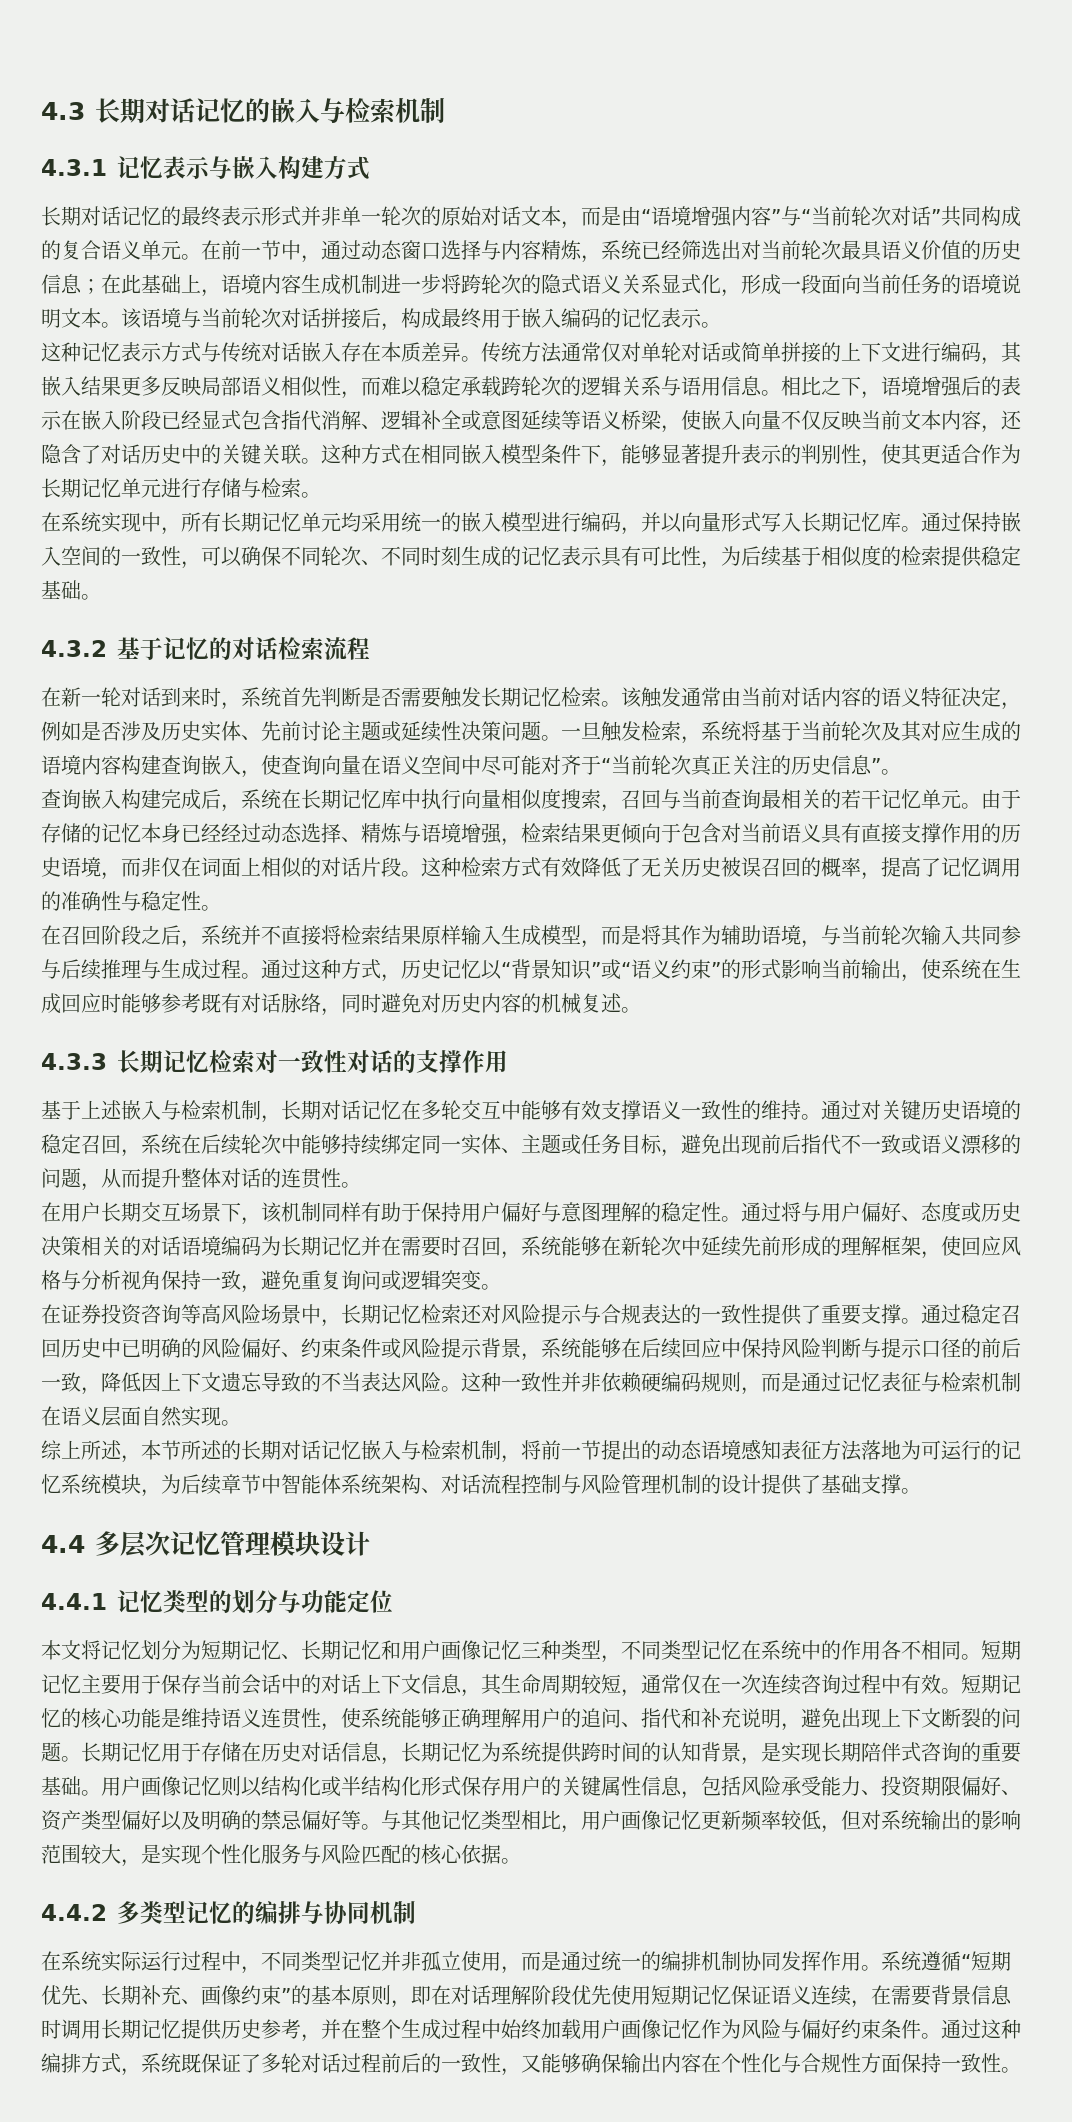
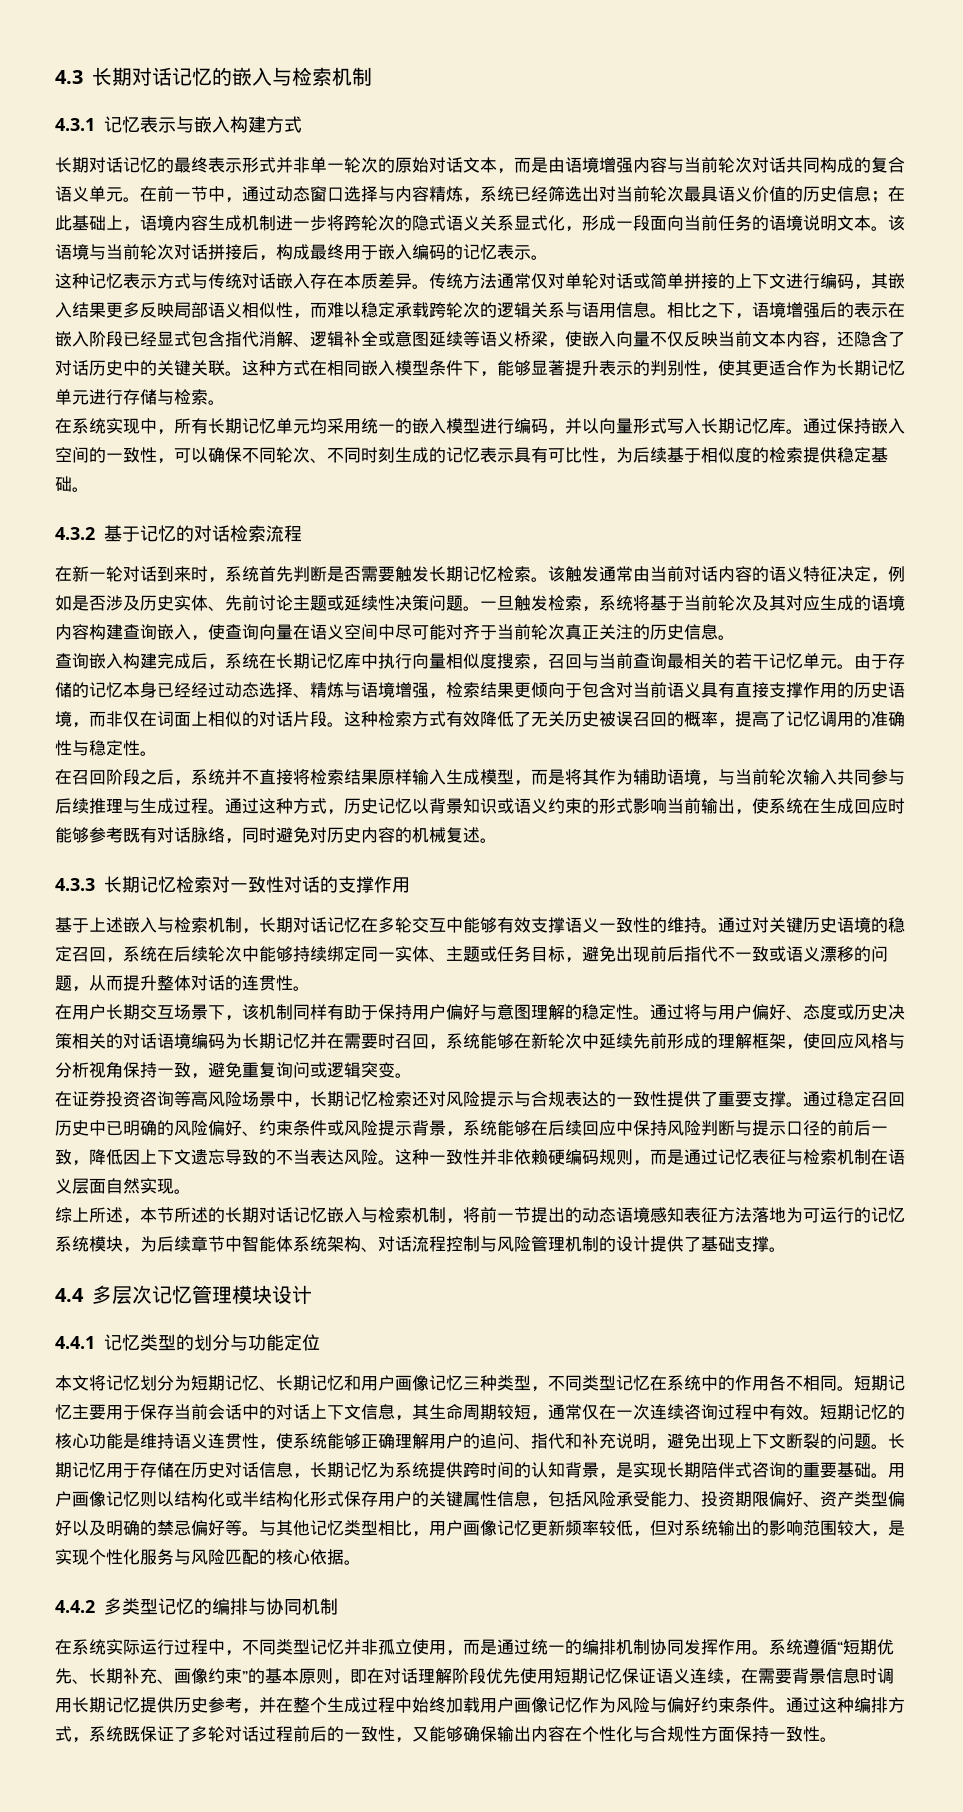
[641,209,651,224] “ -> (565, 165) none
[771,206,941,226] ”与“当前轮次对话” -> [667,157,786,173] 与当前轮次对话
[601,758,611,773] “ -> (497, 632) none
[871,758,881,773] ” -> (718, 632) none
[501,962,511,977] “ -> (429, 806) none
[591,959,631,980] ”或“ -> [497,798,514,814] 或
[711,962,721,977] ” -> (582, 806) none

